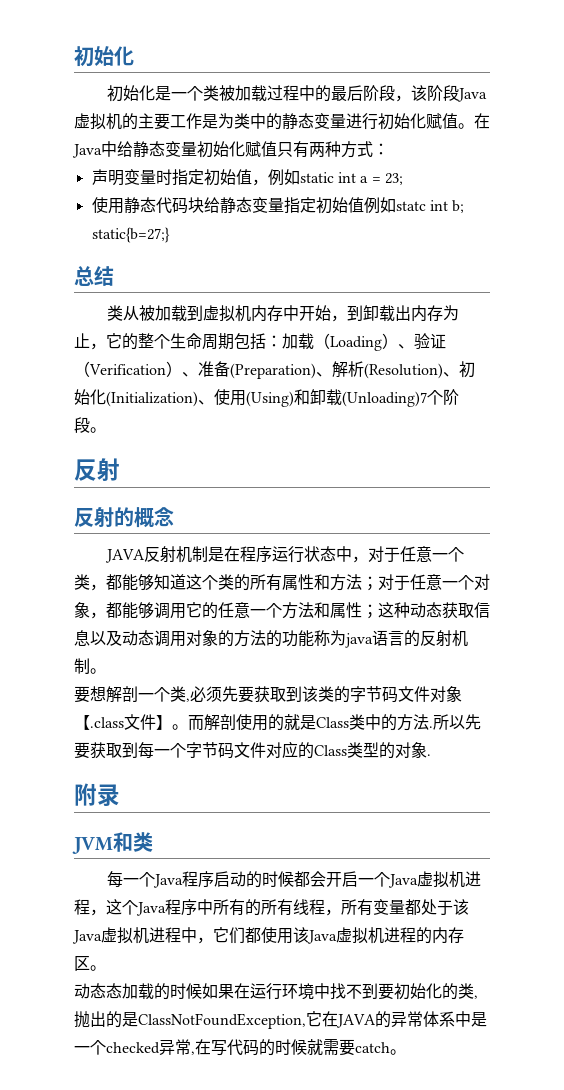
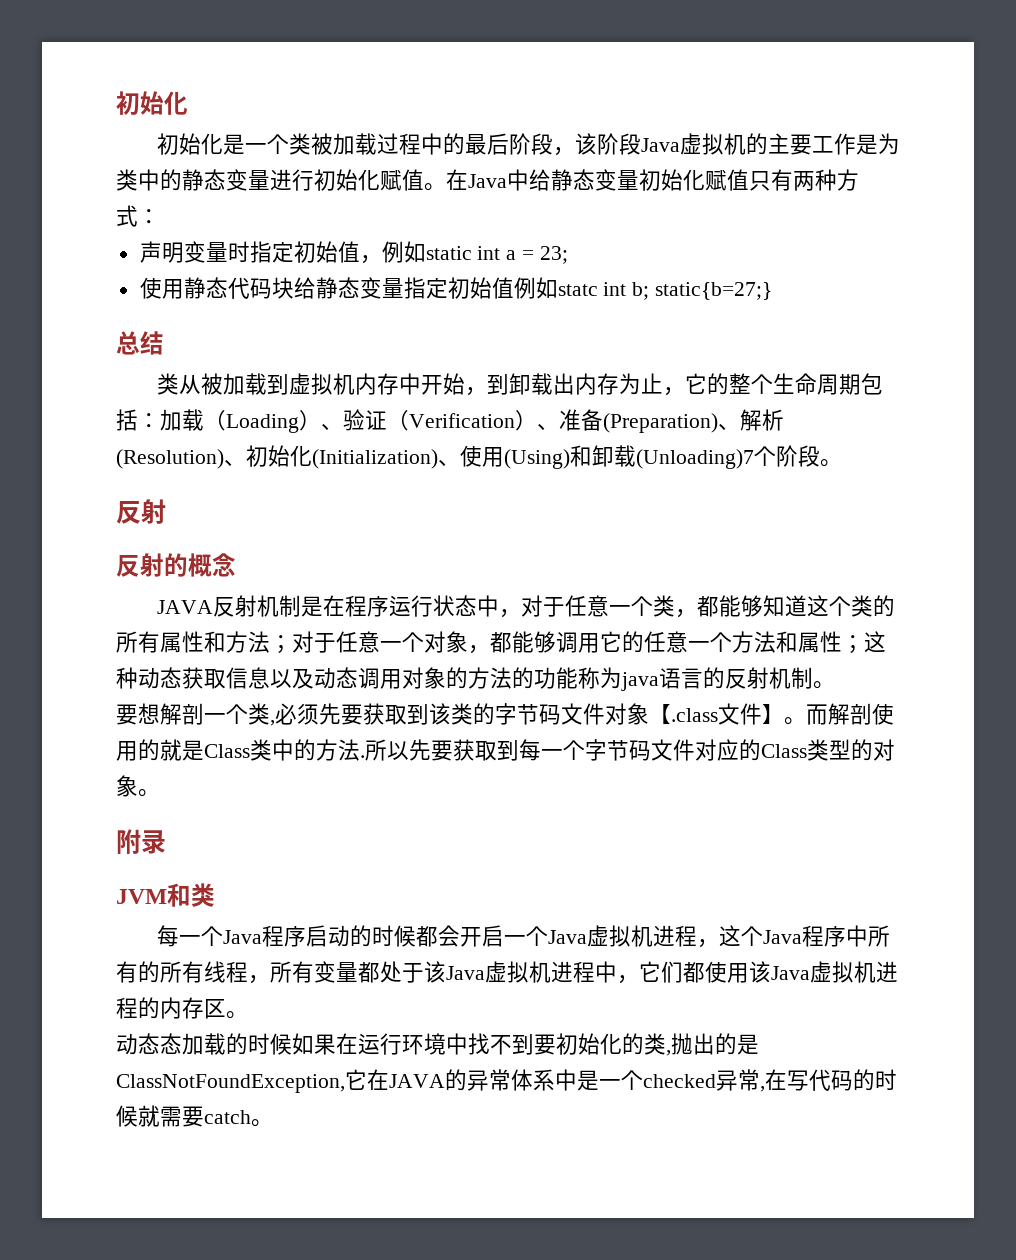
[427,754,431,756] . -> [138,789,160,797] 。

